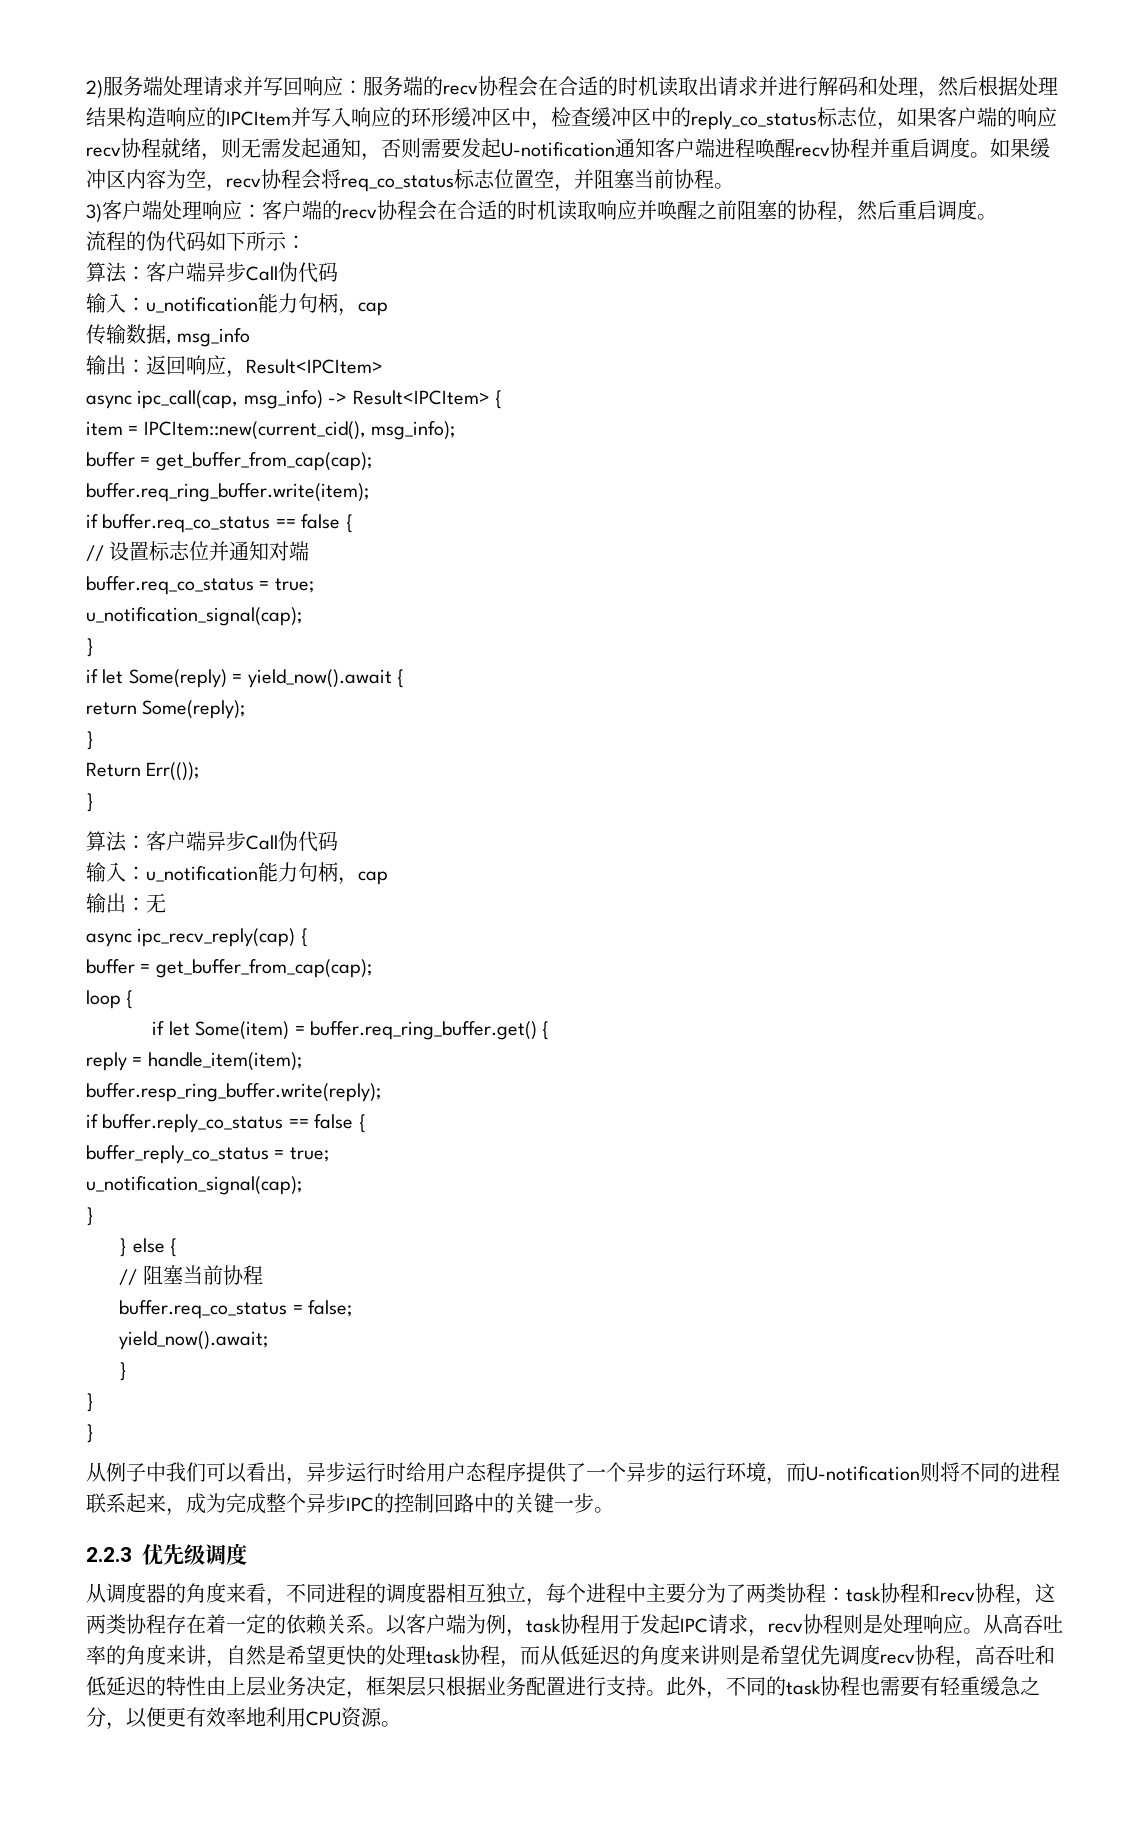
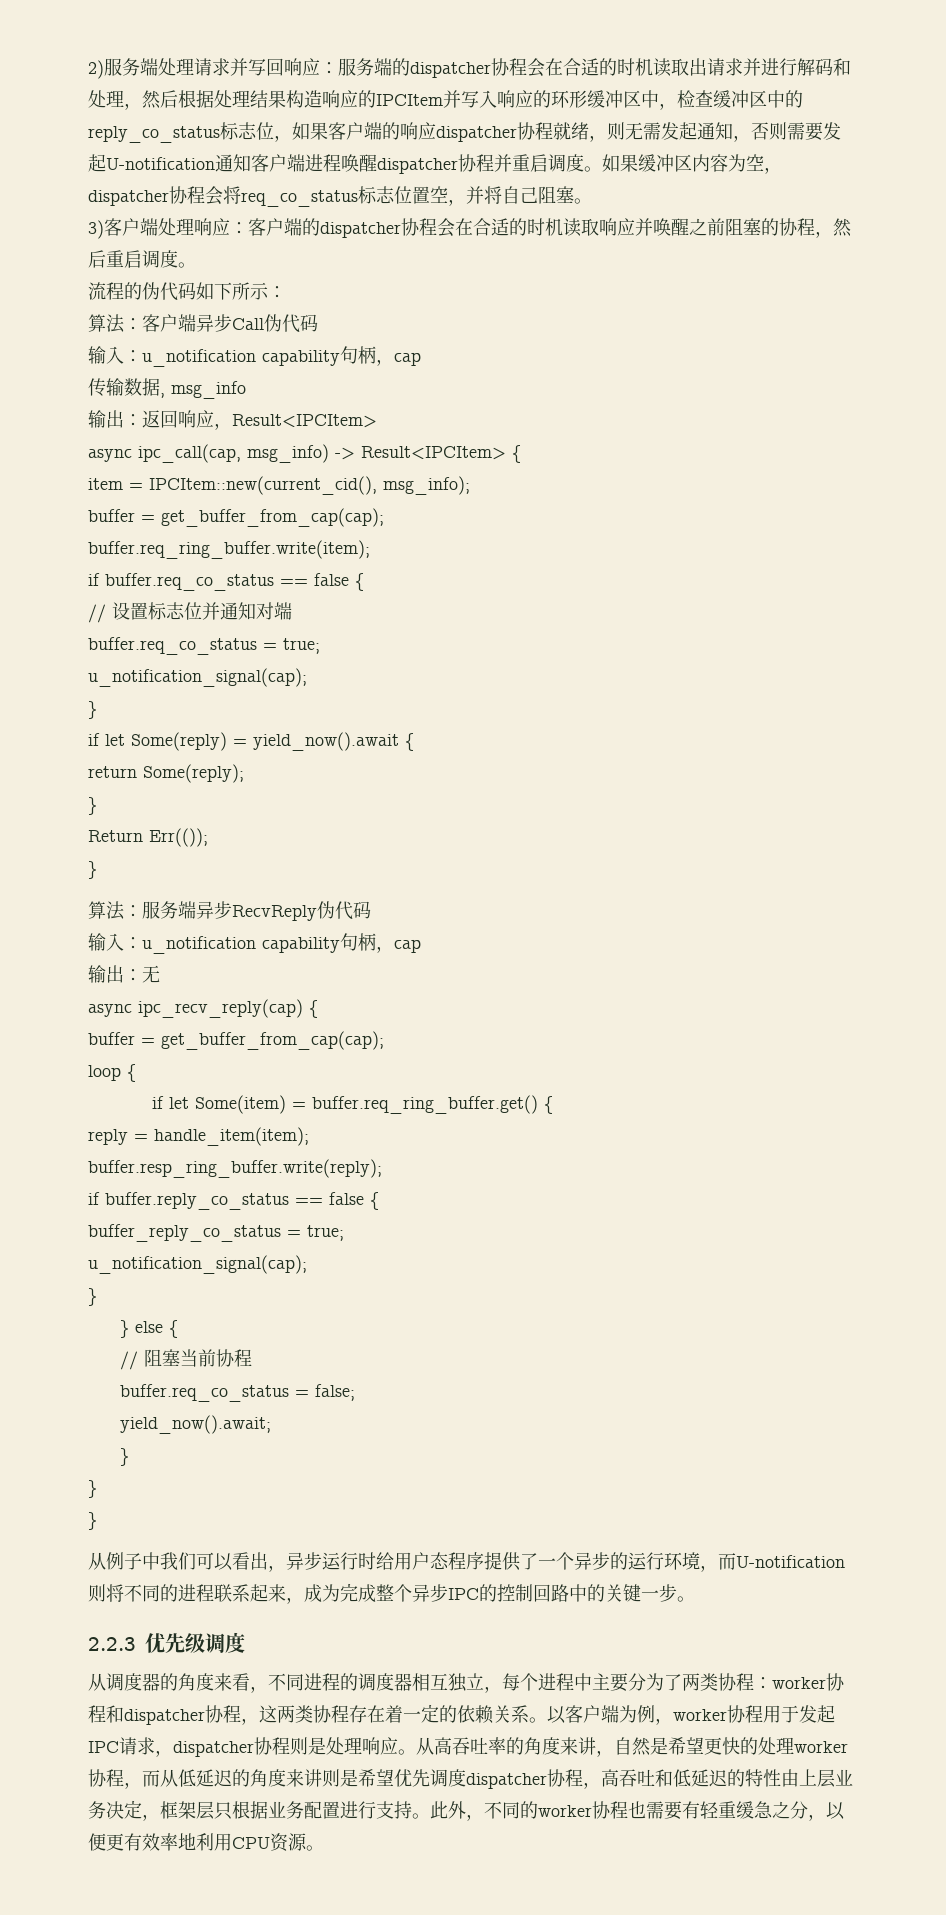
[443,85,478,95] recv -> [410,62,491,78] dispatcher
[86,147,121,157] recv -> [436,126,517,142] dispatcher
[795,147,830,157] recv -> [377,158,458,174] dispatcher
[226,178,261,188] recv -> [88,190,169,206] dispatcher
[594,169,714,189] 阻塞当前协程 -> [484,186,574,204] 将自己阻塞
[342,209,377,219] recv -> [320,222,401,238] dispatcher
[258,293,298,313] 能力 -> [262,350,340,366] capability
[146,831,338,852] [86,862,298,882] 客户端异步Call伪代码 // 输入：u_notification能力 -> [142,901,371,921] [88,933,340,954] 服务端异步RecvReply伪代码 // 输入：u_notification capability
[846,1583,975,1603] task协程和recv -> [772,1673,845,1691] [88,1705,205,1725] worker协程和dispatcher
[526,1618,561,1633] task -> [673,1709,727,1721] worker
[768,1623,803,1633] recv -> [173,1741,254,1757] dispatcher
[426,1649,461,1664] task -> [794,1741,848,1753] worker
[880,1654,915,1664] recv -> [466,1773,547,1789] dispatcher
[786,1680,821,1695] task -> [538,1805,592,1817] worker

